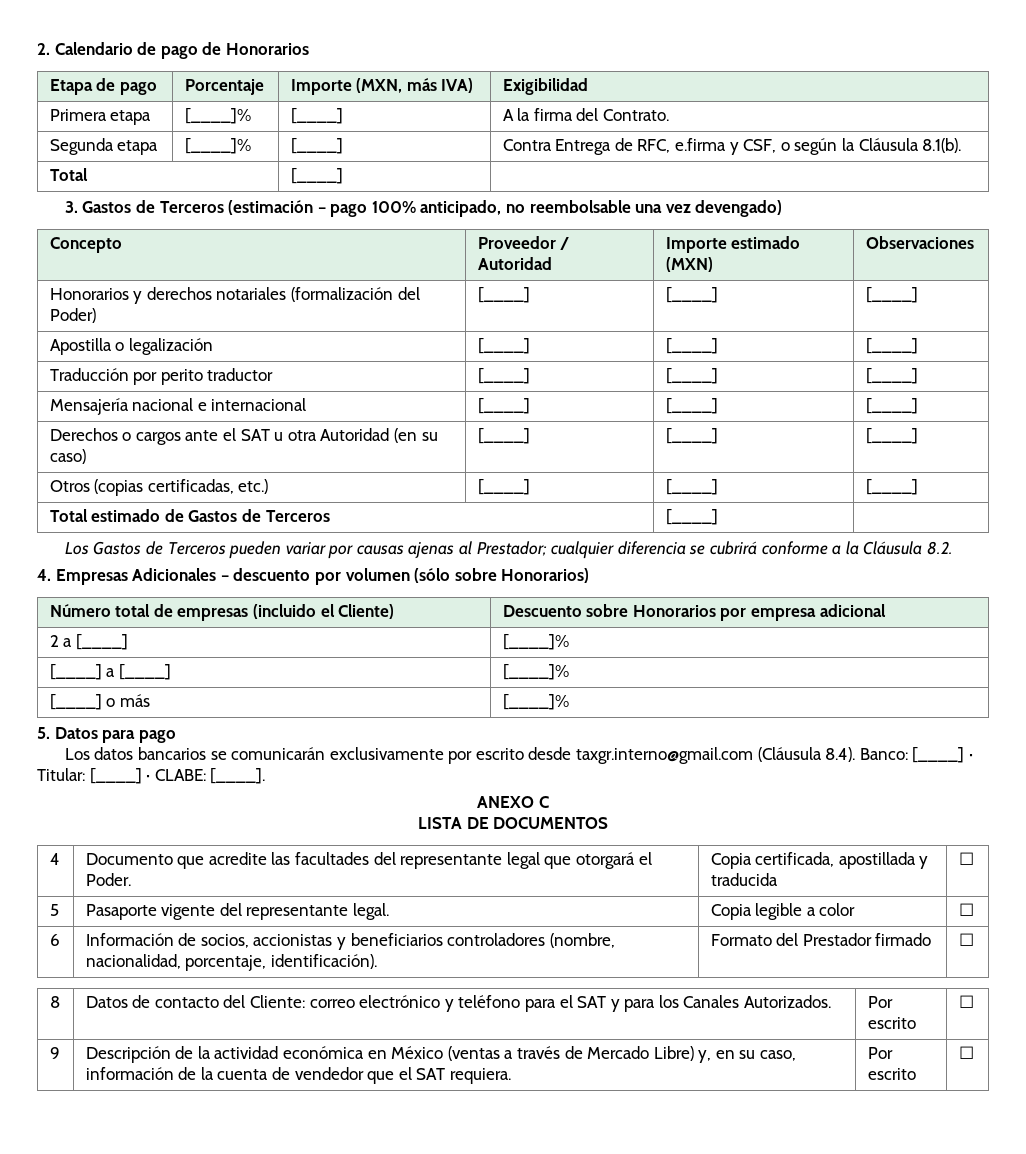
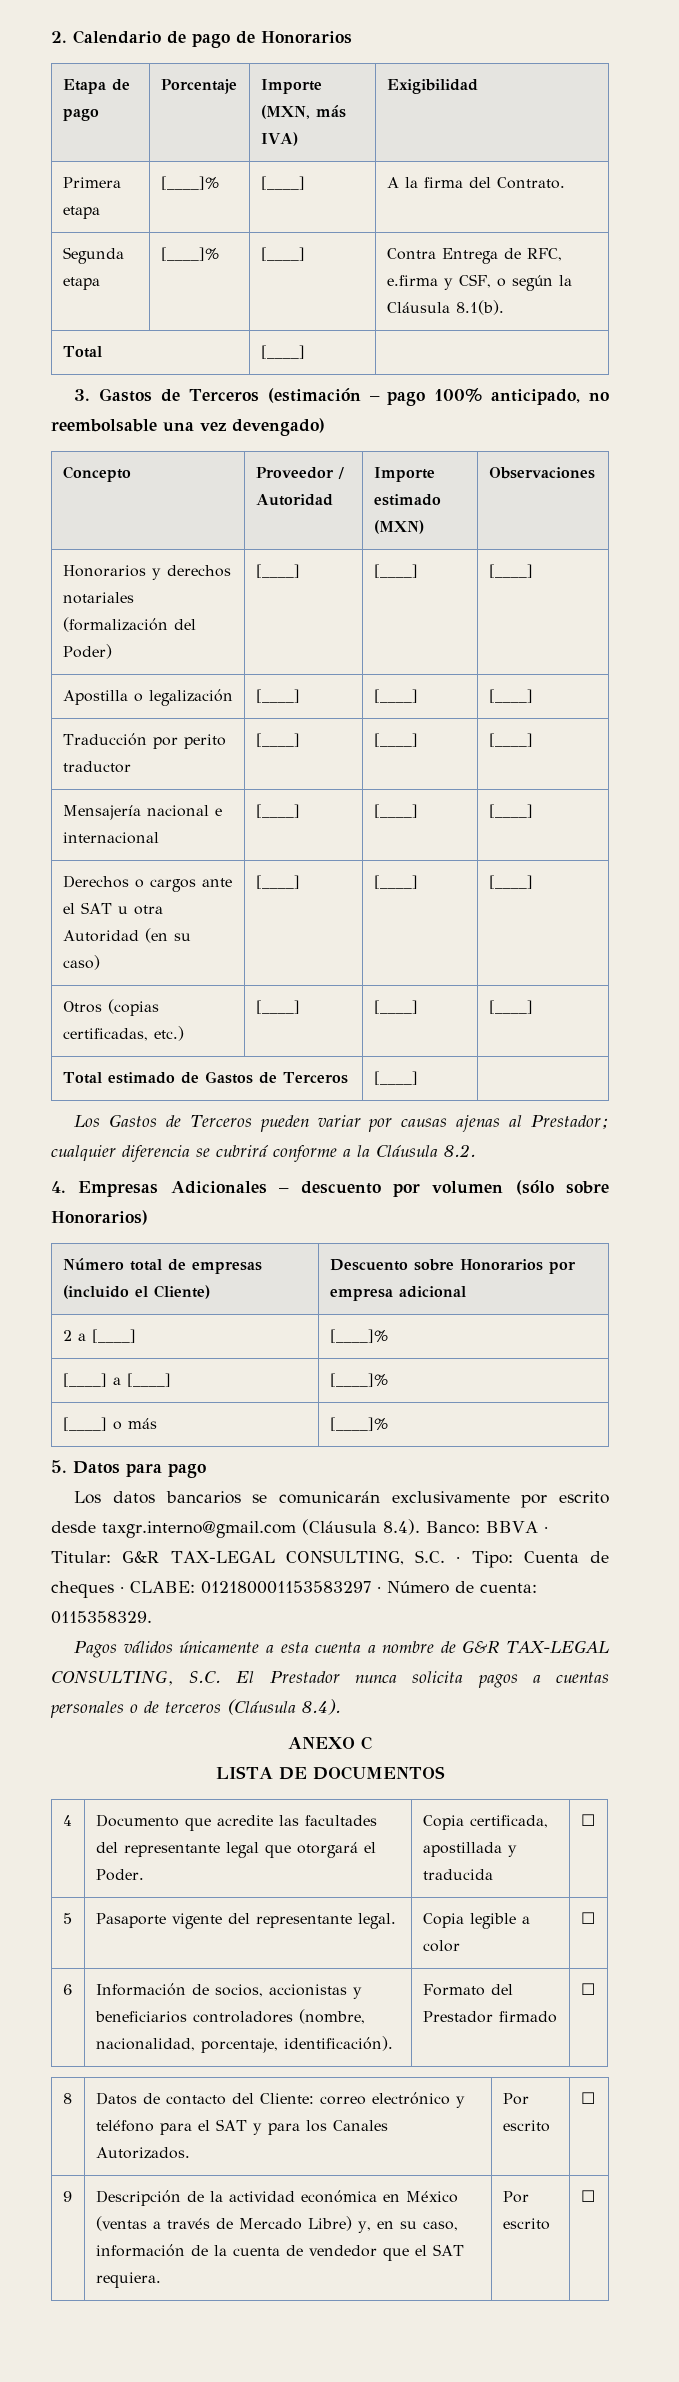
[912,747,965,763] [____] -> [485,1521,538,1533] BBVA
[89,768,266,784] [____] · CLABE: [____]. -> [122,1550,609,1568] [51,1581,537,1598] [51,1611,152,1624] [74,1640,610,1658] [51,1670,609,1688] [50,1699,341,1718] G&R TAX-LEGAL CONSULTING, S.C. · Tipo: Cuenta de cheques · CLABE: 012180001153583297 · Número de cuenta: 0115358329. // Pagos válidos únicamente a esta cuenta a nombre de G&R TAX-LEGAL CONSULTING, S.C. El Prestador nunca solicita pagos a cuentas personales o de terceros (Cláusula 8.4).

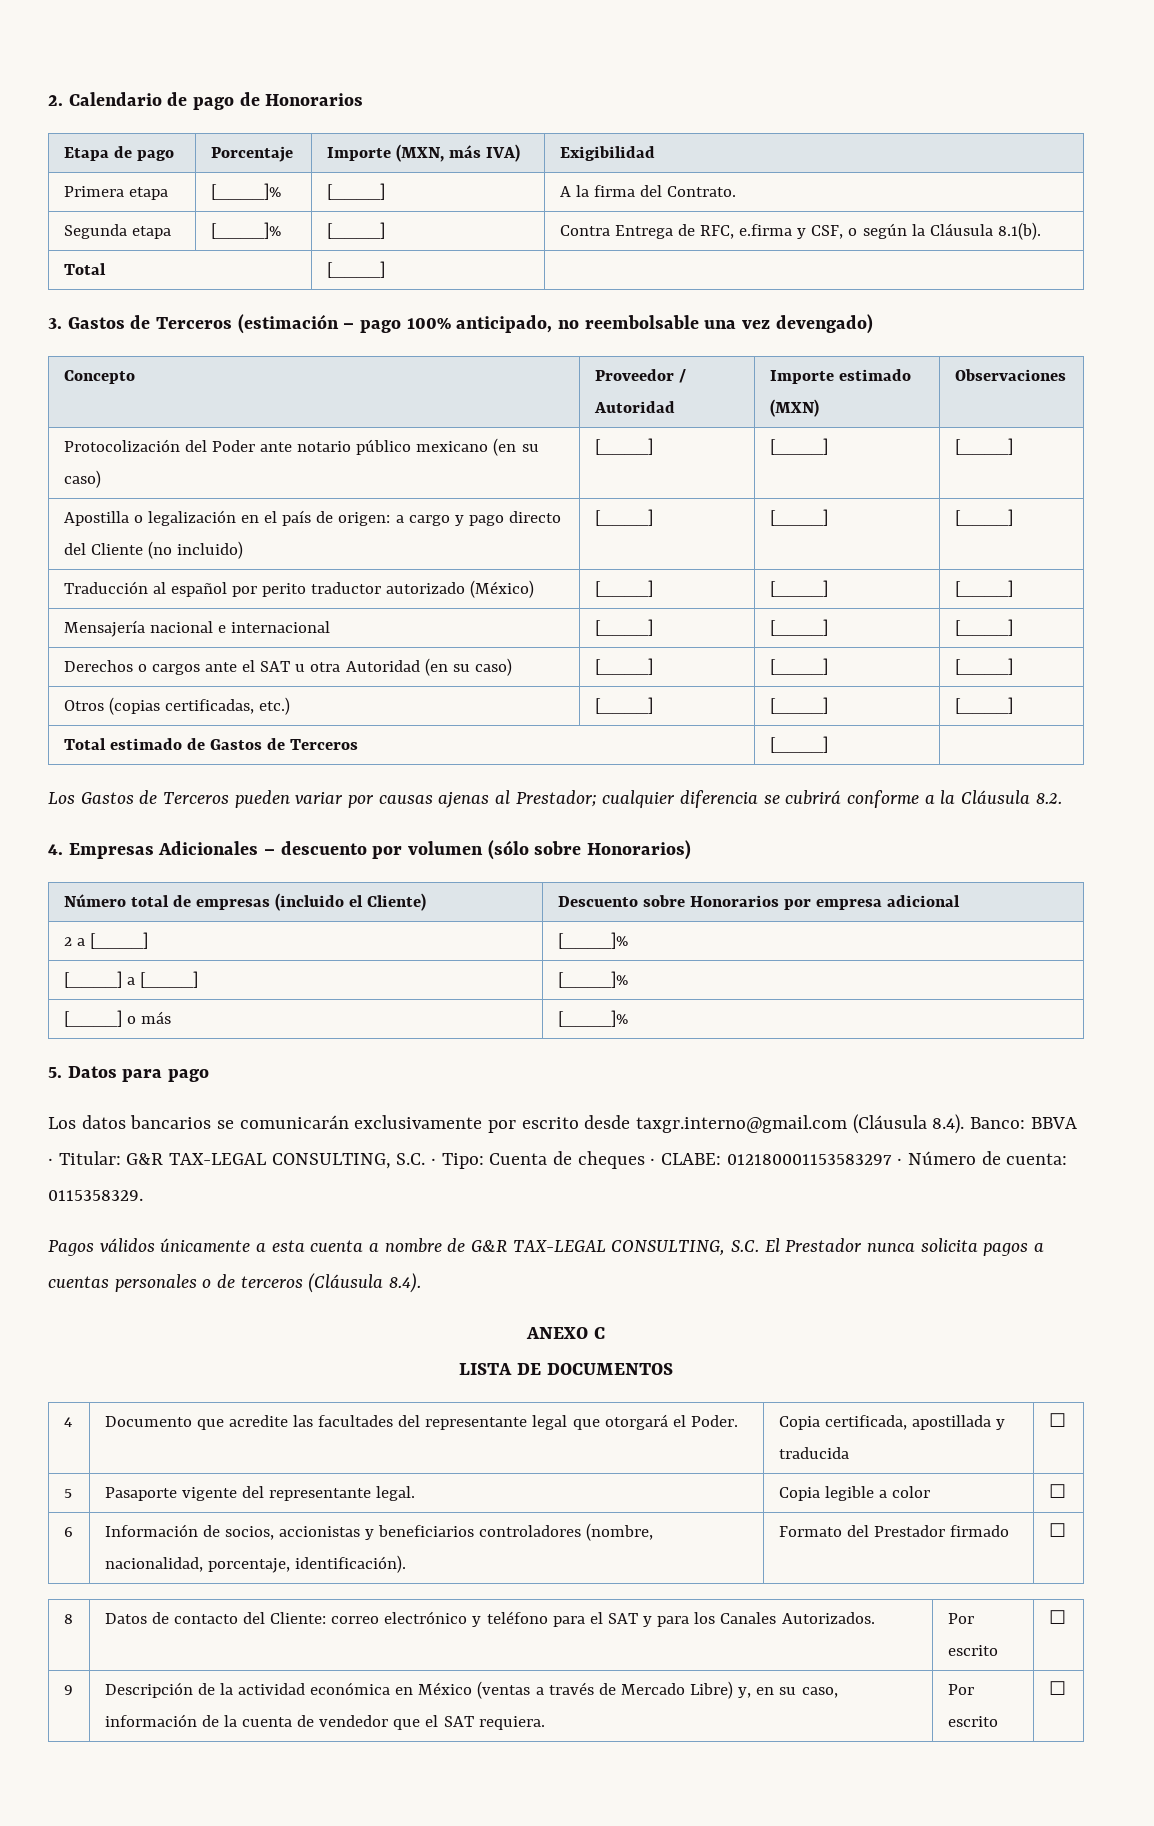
[62,565,231,580] [62,592,134,604] [62,617,196,632] [62,644,112,659] Honorarios y derechos notariales (formalización del Poder) -> [63,438,539,456] [63,470,101,488] Protocolización del Poder ante notario público mexicano (en su caso)
(233, 697) none -> [240,510,562,526] [63,541,243,559] en el país de origen: a cargo y pago directo del Cliente (no incluido)
(147, 739) none -> [152,582,227,597] al español
(131, 767) none -> [386,580,535,598] autorizado (México)

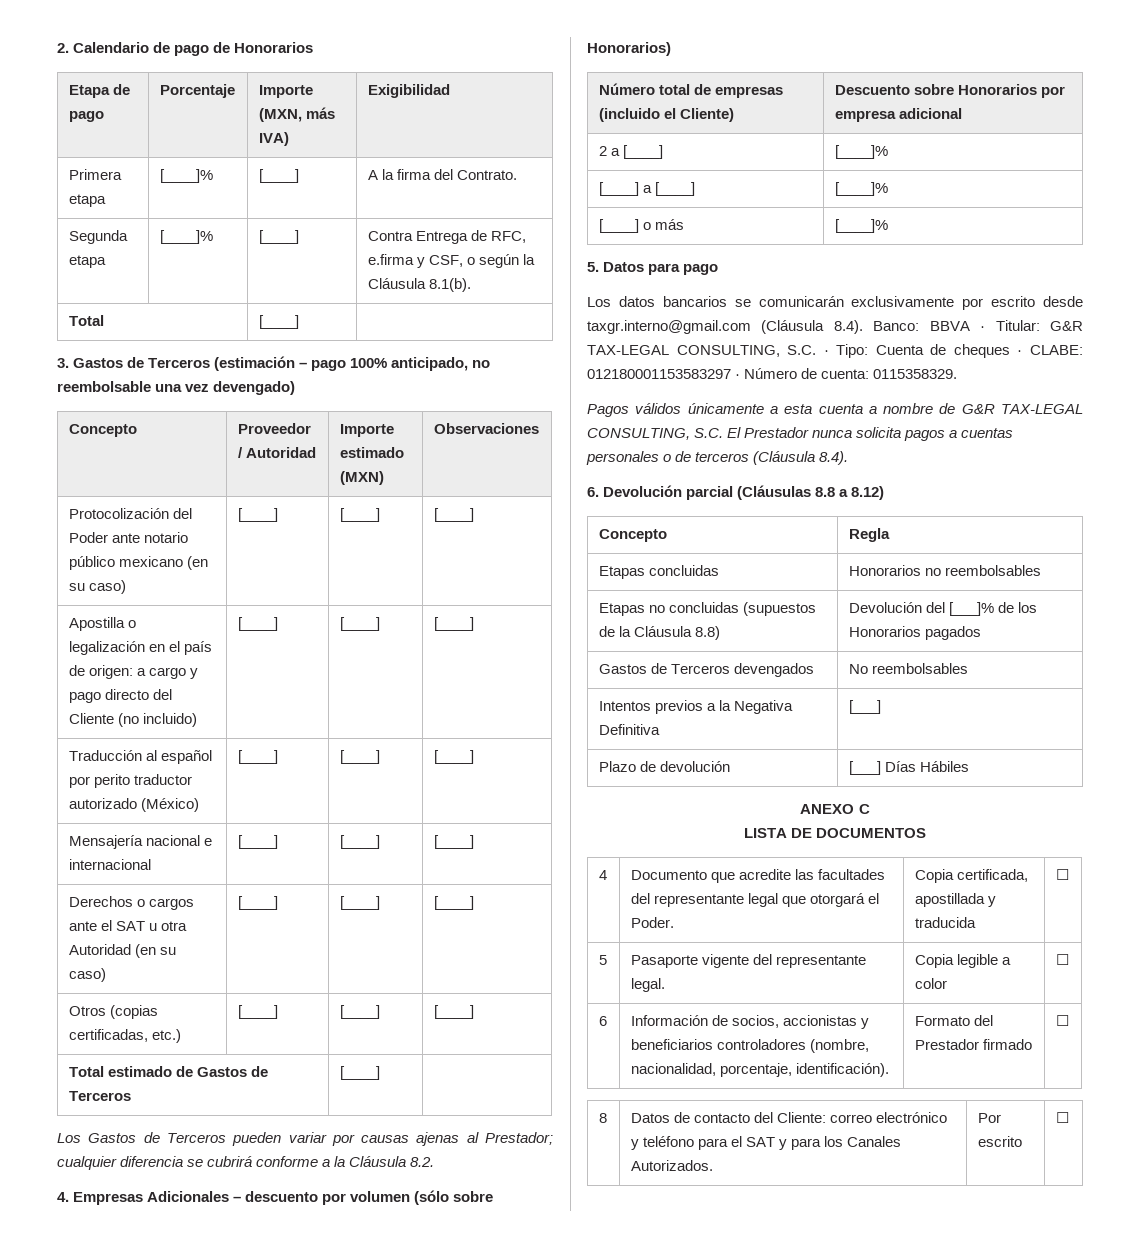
(422, 1283) none -> [587,485,885,500] [598,529,667,542] [848,528,890,542] [598,565,719,579] [848,565,1041,576] [598,602,816,616] [598,626,720,640] [848,602,1037,616] [848,626,981,640] [598,663,814,677] [848,663,968,674] [598,700,793,714] [598,724,660,735] [848,700,881,714] [598,761,730,772] [848,761,969,775] // 6. Devolución parcial (Cláusulas 8.8 a 8.12) // Concepto | Regla // Etapas concluidas | Honorarios no reembolsables // Etapas no concluidas (supuestos de la Cláusula 8.8) | Devolución del [___]% de los Honorarios pagados // Gastos de Terceros devengados | No reembolsables // Intentos previos a la Negativa Definitiva | [___] // Plazo de devolución | [___] Días Hábiles
[63,1685,73,1695] [104,1681,838,1699] [104,1714,545,1730] [947,1684,974,1695] [947,1716,998,1727] [1048,1681,1066,1695] // 9 | Descripción de la actividad económica en México (ventas a través de Mercado Libre) y, en su caso, información de la cuenta de vendedor que el SAT requiera. | Por escrito | ☐ -> (1069, 1117) none

